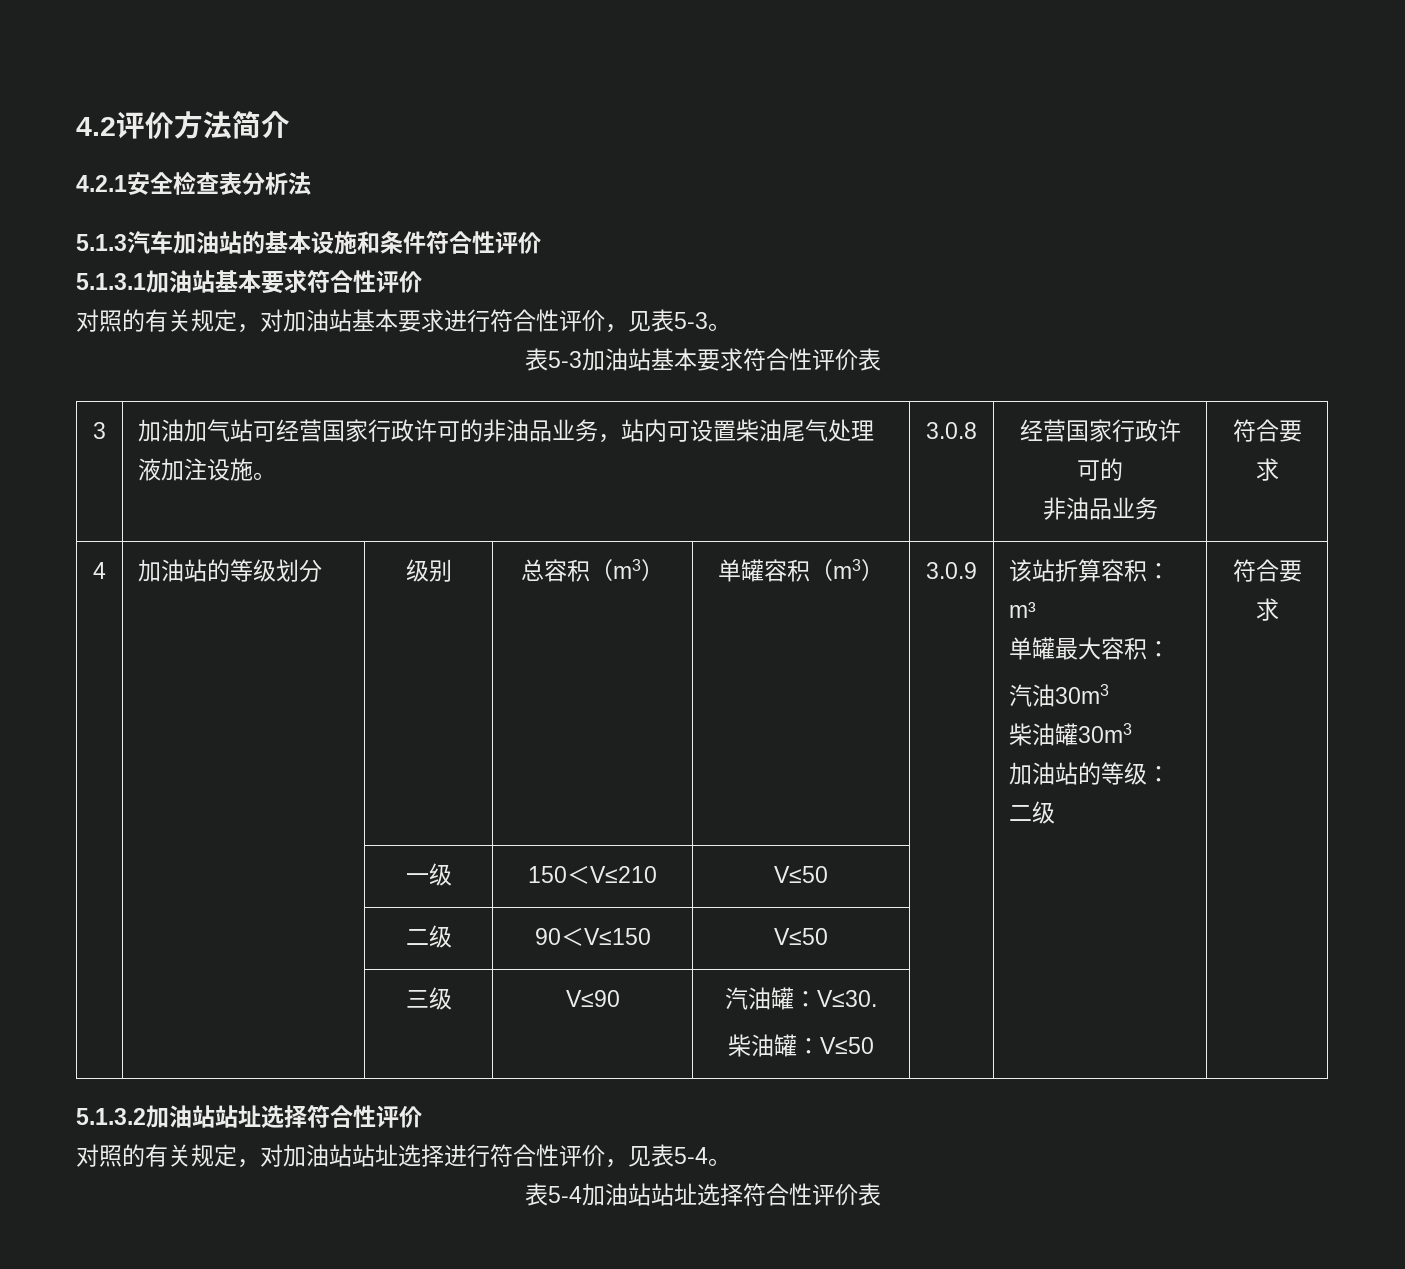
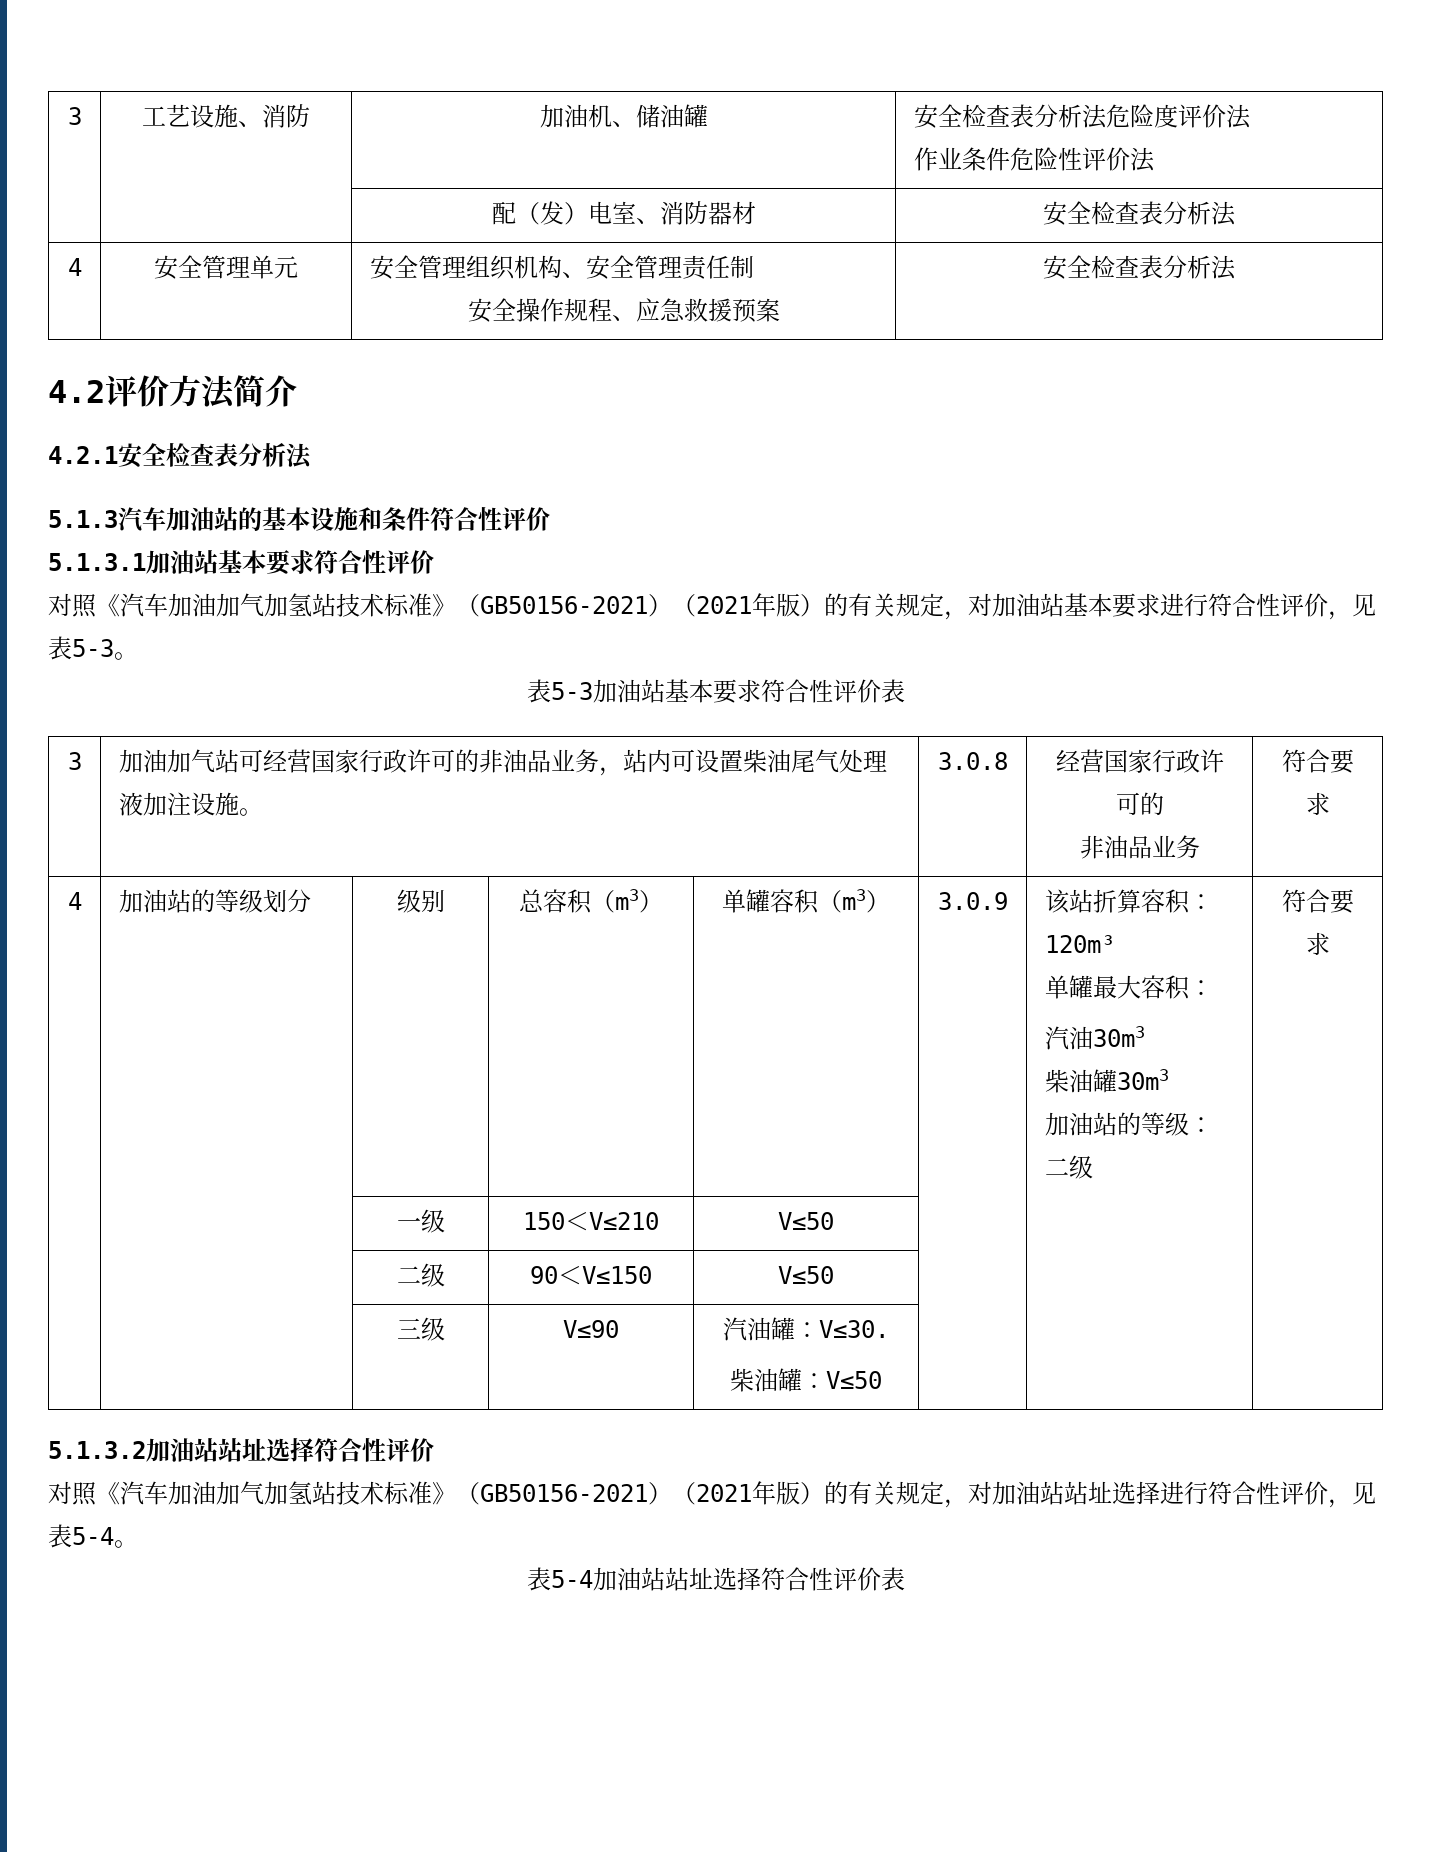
(76, 126) none -> [67,107,82,125] [142,104,310,128] [539,104,708,128] [913,104,1251,129] [913,147,1155,172] [491,201,756,225] [1043,201,1236,226] [67,258,82,276] [154,255,298,280] [369,255,754,280] [467,298,780,323] [1043,255,1236,280] 3 | 工艺设施、消防 | 加油机、储油罐 | 安全检查表分析法危险度评价法 // 作业条件危险性评价法 // | | 配（发）电室、消防器材 | 安全检查表分析法 // 4 | 安全管理单元 | 安全管理组织机构、安全管理责任制 // 安全操作规程、应急救援预案 | 安全检查表分析法 //
(122, 321) none -> [96,593,824,617] 《汽车加油加气加氢站技术标准》（GB50156-2021）（2021年版）
[1009,602,1037,618] m³ -> [1044,935,1115,953] 120m³
(122, 1156) none -> [96,1481,824,1505] 《汽车加油加气加氢站技术标准》（GB50156-2021）（2021年版）

